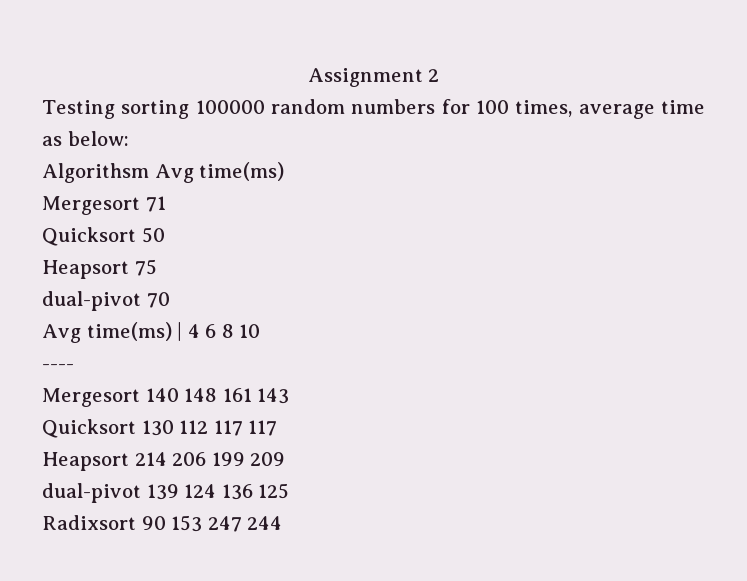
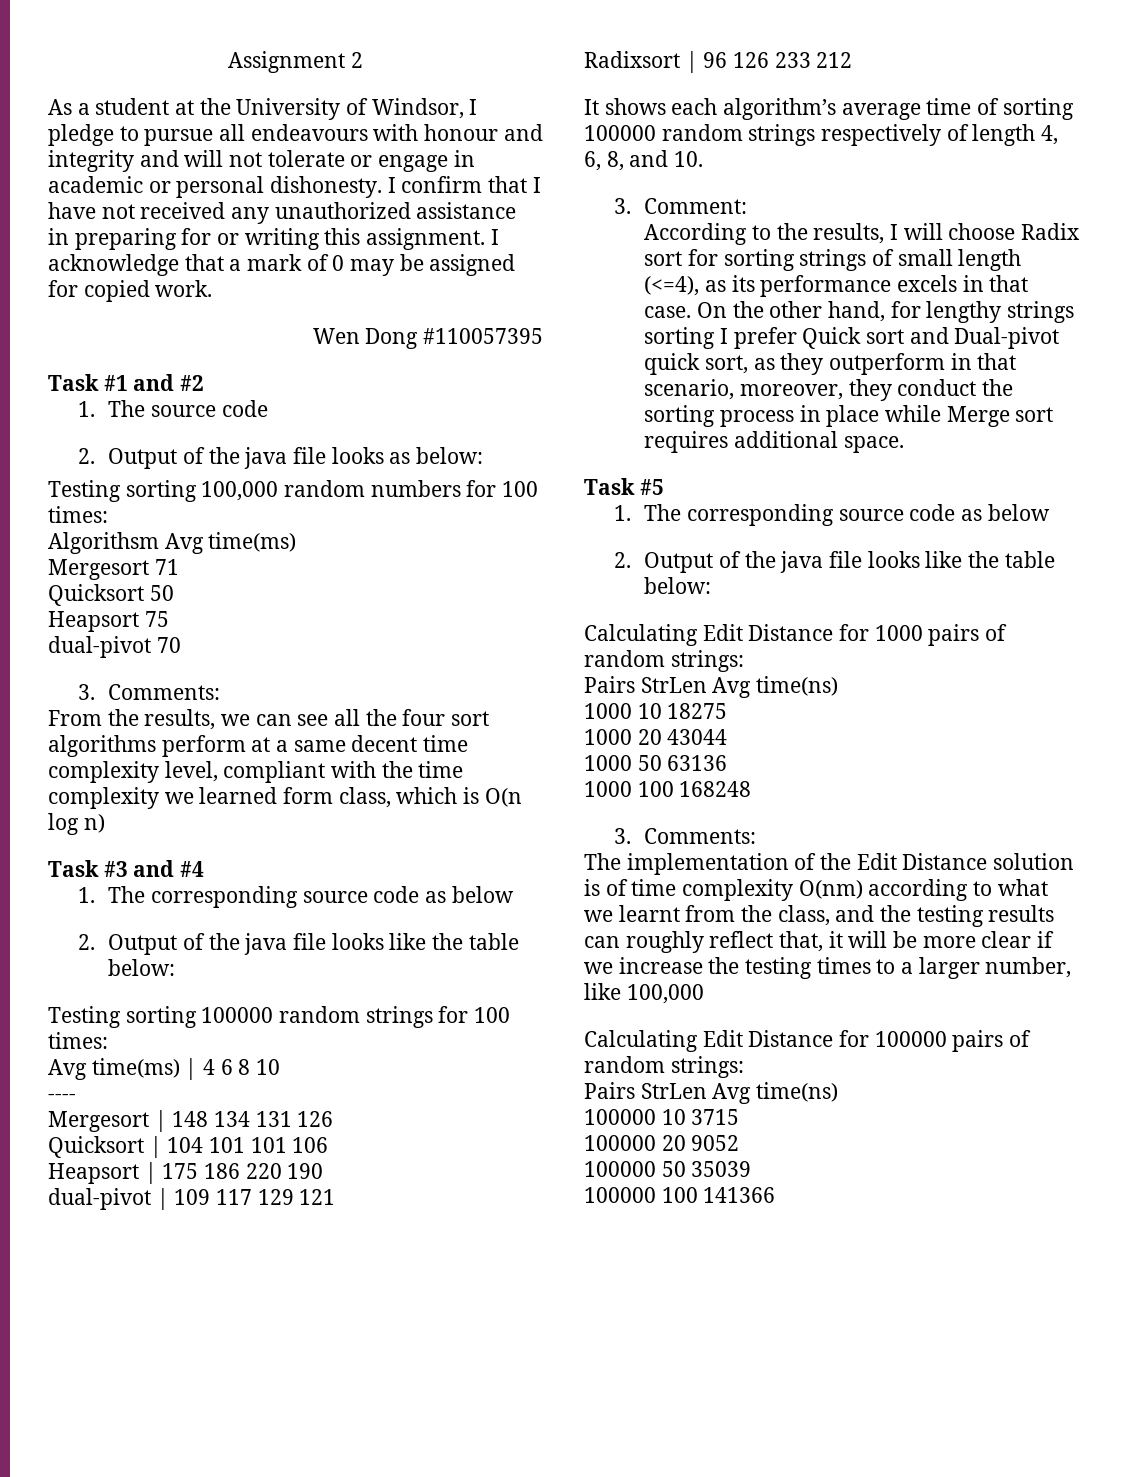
[42,100,265,119] // Testing sorting 100000 -> [48,98,478,120] [48,124,543,146] [48,150,475,172] [48,176,541,198] [48,202,517,224] [48,228,499,250] [48,254,516,276] [48,280,213,302] [312,328,543,349] [48,374,205,391] [78,400,268,417] [78,447,483,469] [48,480,279,502] // As a student at the University of Windsor, I pledge to pursue all endeavours with honour and integrity and will not tolerate or engage in academic or personal dishonesty. I confirm that I have not received any unauthorized assistance in preparing for or writing this assignment. I acknowledge that a mark of 0 may be assigned for copied work. // Wen Dong #110057395 // Task #1 and #2 // 1. The source code // 2. Output of the java file looks as below: // Testing sorting 100,000
[515,100,706,119] [42,131,129,146] times, average time as below: -> [48,506,108,523] times:
(170, 300) none -> [78,684,221,700] [48,709,490,730] [48,735,469,757] [48,761,464,783] [48,787,522,809] [48,813,105,835] [48,860,205,877] [78,886,514,908] [78,933,519,955] [108,959,176,976] [48,1006,511,1028] [48,1032,108,1049] // 3. Comments: // From the results, we can see all the four sort algorithms perform at a same decent time complexity level, compliant with the time complexity we learned form class, which is O(n log n) // Task #3 and #4 // 1. The corresponding source code as below // 2. Output of the java file looks like the table below: // Testing sorting 100000 random strings for 100 times:
[145,388,290,404] [42,419,278,438] [42,452,286,471] [42,483,290,503] [42,515,283,532] 140 148 161 143 // Quicksort 130 112 117 117 // Heapsort 214 206 199 209 // dual-pivot 139 124 136 125 // Radixsort 90 153 247 244 -> [154,1110,334,1132] [48,1136,329,1158] [48,1162,324,1184] [48,1188,336,1210] [584,51,853,73] [584,98,1074,120] [584,124,1059,146] [584,150,704,171] [614,198,748,214] [644,223,1080,245] [644,249,1022,271] [644,275,1029,297] [644,301,1074,323] [644,327,1060,349] [644,353,1017,375] [644,379,1013,401] [644,405,1054,427] [644,431,904,453] [584,478,664,495] [614,504,1050,526] [614,551,1055,573] [644,577,712,594] [584,624,1008,646] [584,650,744,672] [584,676,839,698] [584,703,728,719] [584,729,728,745] [584,755,728,771] [584,781,752,797] [614,828,757,844] [584,853,1075,875] [584,879,1048,901] [584,905,1055,927] [584,931,1055,953] [584,957,1072,979] [584,983,704,1004] [584,1030,1032,1052] [584,1056,744,1078] [584,1082,839,1104] [584,1109,740,1125] [584,1135,740,1151] [584,1161,752,1177] [584,1187,776,1203] | 148 134 131 126 // Quicksort | 104 101 101 106 // Heapsort | 175 186 220 190 // dual-pivot | 109 117 129 121 // Radixsort | 96 126 233 212 // It shows each algorithm’s average time of sorting 100000 random strings respectively of length 4, 6, 8, and 10. // 3. Comment: // According to the results, I will choose Radix sort for sorting strings of small length (<=4), as its performance excels in that case. On the other hand, for lengthy strings sorting I prefer Quick sort and Dual-pivot quick sort, as they outperform in that scenario, moreover, they conduct the sorting process in place while Merge sort requires additional space. // Task #5 // 1. The corresponding source code as below // 2. Output of the java file looks like the table below: // Calculating Edit Distance for 1000 pairs of random strings: // Pairs StrLen Avg time(ns) // 1000 10 18275 // 1000 20 43044 // 1000 50 63136 // 1000 100 168248 // 3. Comments: // The implementation of the Edit Distance solution is of time complexity O(nm) according to what we learnt from the class, and the testing results can roughly reflect that, it will be more clear if we increase the testing times to a larger number, like 100,000 // Calculating Edit Distance for 100000 pairs of random strings: // Pairs StrLen Avg time(ns) // 100000 10 3715 // 100000 20 9052 // 100000 50 35039 // 100000 100 141366

